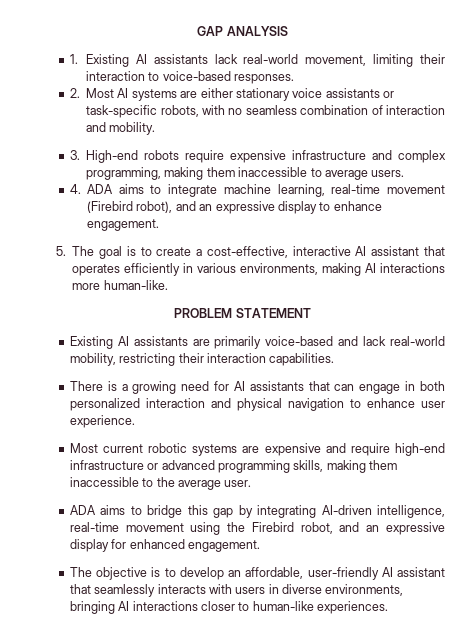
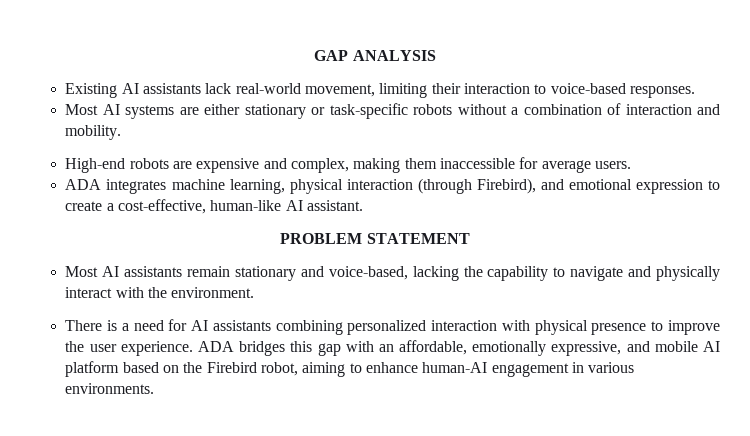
[69,54,78,64] 1. -> (436, 55) none
[69,88,80,98] 2. -> (695, 92) none
[292,88,395,98] [86,105,297,118] voice assistants or task-specific robots, with no seamless -> [311,103,519,119] or task-specific robots without a
[69,150,80,160] 3. -> (122, 132) none
[185,150,446,163] [86,167,322,180] require expensive infrastructure and complex programming, making them inaccessible to -> [173,157,539,173] are expensive and complex, making them inaccessible for
[69,184,445,197] [87,201,382,214] [87,219,160,231] [56,246,445,259] [72,263,445,276] [72,280,168,290] 4. ADA aims to integrate machine learning, real-time movement (Firebird robot), and an expressive display to enhance engagement. // 5. The goal is to create a cost-effective, interactive AI assistant that operates efficiently in various environments, making AI interactions more human-like. -> [65,178,720,194] [65,199,363,214] ADA integrates machine learning, physical interaction (through Firebird), and emotional expression to create a cost-effective, human-like AI assistant.
[69,336,445,349] [69,353,335,366] Existing AI assistants are primarily voice-based and lack real-world mobility, restricting their interaction capabilities. -> [65,266,721,281] [65,287,255,298] Most AI assistants remain stationary and voice-based, lacking the capability to navigate and physically interact with the environment.
[132,381,177,394] growing -> (129, 327) none
[308,381,445,394] [69,398,445,411] [69,415,135,428] [69,443,445,456] [69,460,398,473] [69,477,252,490] [69,505,446,518] [69,522,445,535] [69,539,260,552] [69,567,446,580] [69,584,404,597] [69,601,389,614] that can engage in both personalized interaction and physical navigation to enhance user experience. // Most current robotic systems are expensive and require high-end infrastructure or advanced programming skills, making them inaccessible to the average user. // ADA aims to bridge this gap by integrating AI-driven intelligence, real-time movement using the Firebird robot, and an expressive display for enhanced engagement. // The objective is to develop an affordable, user-friendly AI assistant that seamlessly interacts with users in diverse environments, bringing AI interactions closer to human-like experiences. -> [275,320,721,335] [65,340,720,356] [65,361,635,377] [65,383,155,394] combining personalized interaction with physical presence to improve the user experience. ADA bridges this gap with an affordable, emotionally expressive, and mobile AI platform based on the Firebird robot, aiming to enhance human-AI engagement in various environments.

